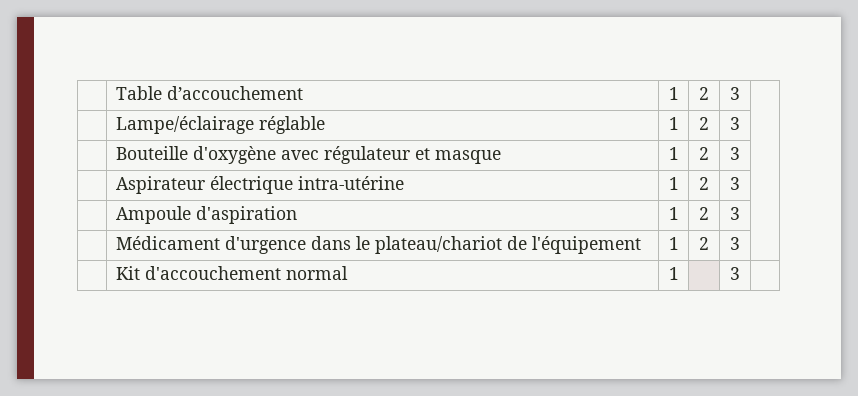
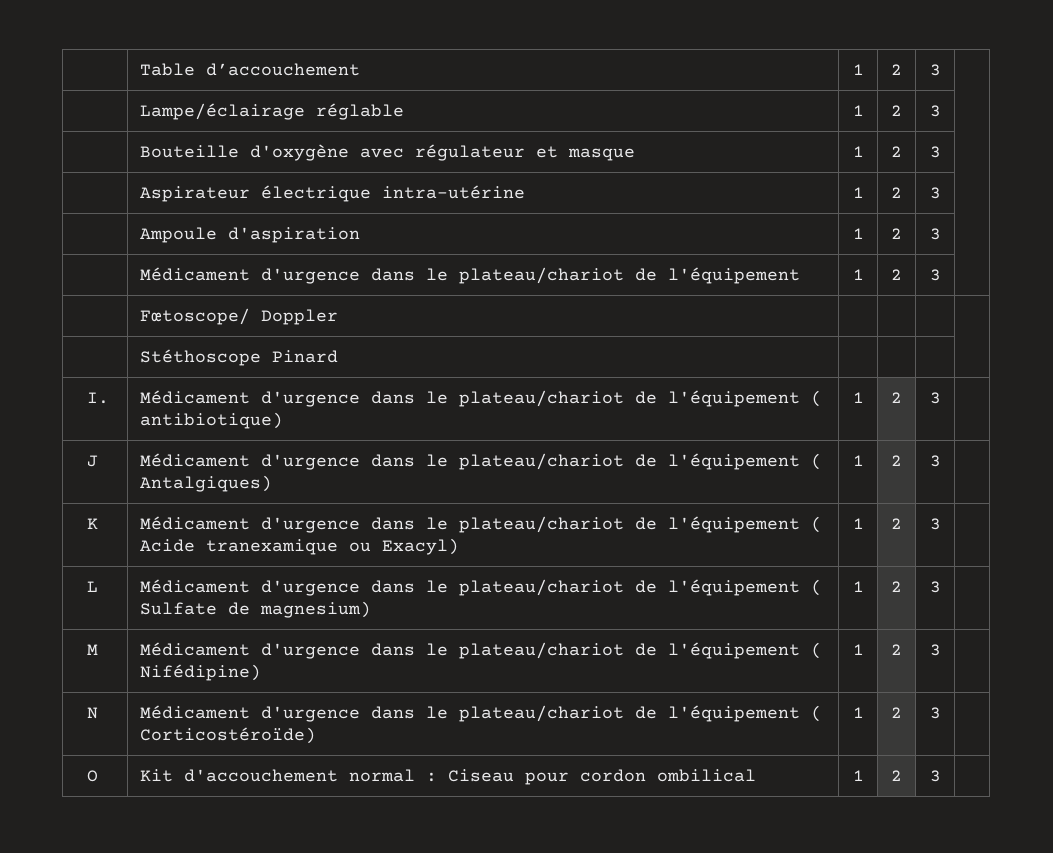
[115,266,348,280] [668,267,679,280] Kit d'accouchement normal | 1 | -> [140,308,339,325] [140,349,339,366] [87,392,110,404] [140,390,823,407] [140,412,284,429] [852,392,864,403] [891,392,902,403] [929,392,941,404] [87,455,99,467] [140,453,823,470] [140,475,273,492] [852,455,864,466] [891,455,902,466] [929,455,941,467] [87,518,99,529] [140,516,823,533] [140,538,460,555] [852,518,864,529] [891,518,902,529] [929,518,941,530] [87,581,99,592] [140,579,823,596] [140,601,372,618] [852,581,864,592] [891,581,902,592] [929,581,941,593] [87,644,99,655] [140,642,823,659] [140,664,262,681] [852,644,864,655] [891,644,902,655] [929,644,941,656] [87,707,99,719] [140,705,823,722] [140,727,317,744] [852,707,864,718] [891,707,902,718] [929,707,941,719] [87,770,99,782] [140,769,757,785] [852,770,864,781] [891,770,902,781] Fœtoscope/ Doppler | | | | // | Stéthoscope Pinard | | | | // I. | Médicament d'urgence dans le plateau/chariot de l'équipement ( antibiotique) | 1 | 2 | 3 | // J | Médicament d'urgence dans le plateau/chariot de l'équipement ( Antalgiques) | 1 | 2 | 3 | // K | Médicament d'urgence dans le plateau/chariot de l'équipement ( Acide tranexamique ou Exacyl) | 1 | 2 | 3 | // L | Médicament d'urgence dans le plateau/chariot de l'équipement ( Sulfate de magnesium) | 1 | 2 | 3 | // M | Médicament d'urgence dans le plateau/chariot de l'équipement ( Nifédipine) | 1 | 2 | 3 | // N | Médicament d'urgence dans le plateau/chariot de l'équipement ( Corticostéroïde) | 1 | 2 | 3 | // O | Kit d'accouchement normal : Ciseau pour cordon ombilical | 1 | 2

